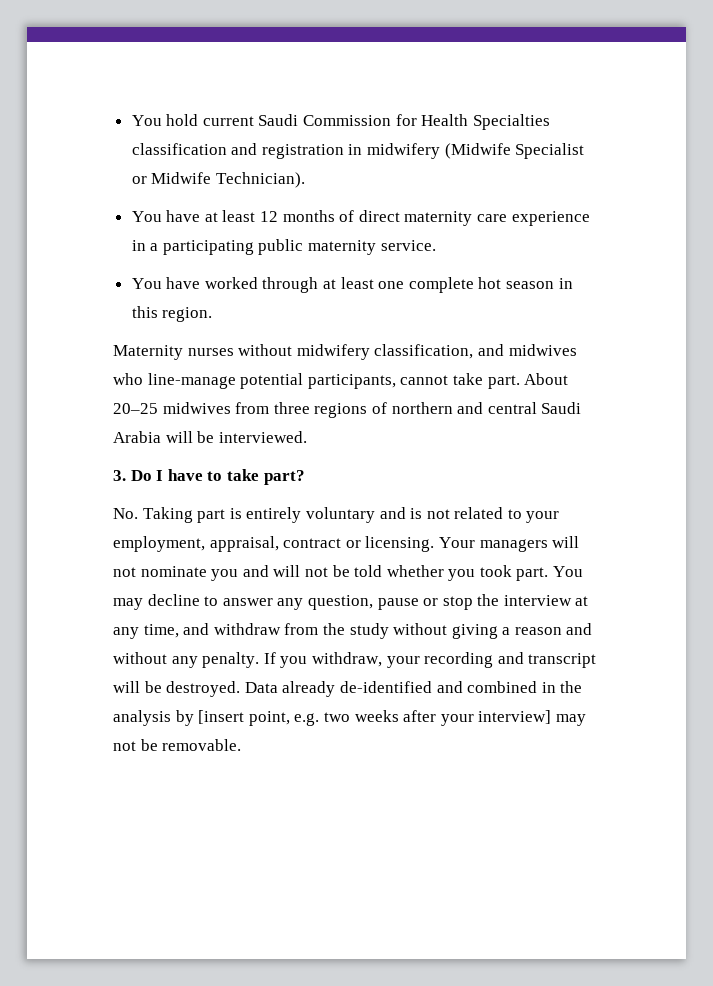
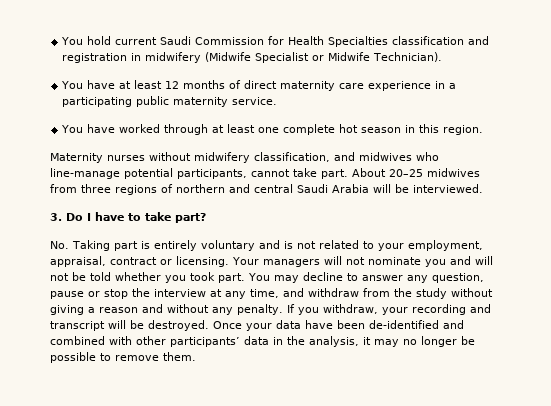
[244,681,583,697] [113,710,586,726] [113,739,242,751] Data already de-identified and combined in the analysis by [insert point, e.g. two weeks after your interview] may not be removable. -> [213,320,464,331] [50,336,475,347] [50,352,196,363] Once your data have been de-identified and combined with other participants’ data in the analysis, it may no longer be possible to remove them.

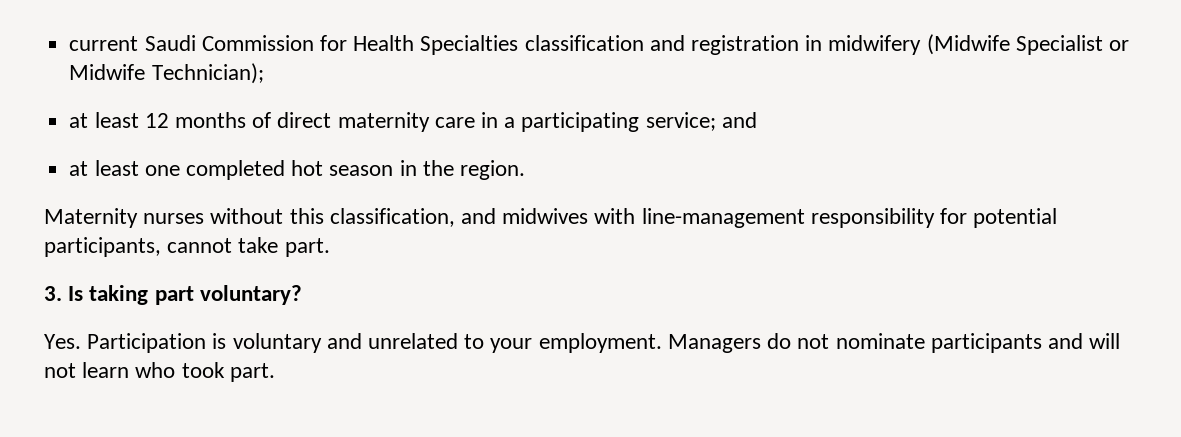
[61,36,112,45] You hold -> (69, 43) none
[373,52,443,62] [61,80,116,89] Technician). // You have -> [151,63,264,84] Technician); //
[368,81,432,91] experience -> (475, 122) none
[136,96,278,107] [61,124,209,135] public maternity service. // You have worked through -> [645,112,757,131] service; and //
[283,124,336,135] complete -> [185,160,285,180] completed
[419,124,440,133] this -> [422,160,454,176] the
[194,152,250,163] midwifery -> [289,208,324,224] this
[416,152,439,161] [50,168,120,179] who line-manage -> [594,208,968,228] with line-management responsibility for
[352,168,480,177] [50,184,483,195] [50,212,206,223] [50,240,483,251] [50,256,342,267] About 20–25 midwives from three regions of northern and central Saudi Arabia will be interviewed. // 3. Do I have to take part? // No. Taking part is entirely voluntary and is not related to your employment, appraisal, contract or licensing. Your managers will -> [44,285,302,305] [44,333,792,353] // 3. Is taking part voluntary? // Yes. Participation is voluntary and unrelated to your employment. Managers do
[424,259,446,267] you -> [930,333,1042,353] participants
[72,272,484,283] [50,288,493,299] [50,304,491,315] [50,320,464,331] [50,336,475,347] [50,352,196,363] be told whether you took part. You may decline to answer any question, pause or stop the interview at any time, and withdraw from the study without giving a reason and without any penalty. If you withdraw, your recording and transcript will be destroyed. Once your data have been de-identified and combined with other participants’ data in the analysis, it may no longer be possible to remove them. -> [82,362,275,382] learn who took part.

